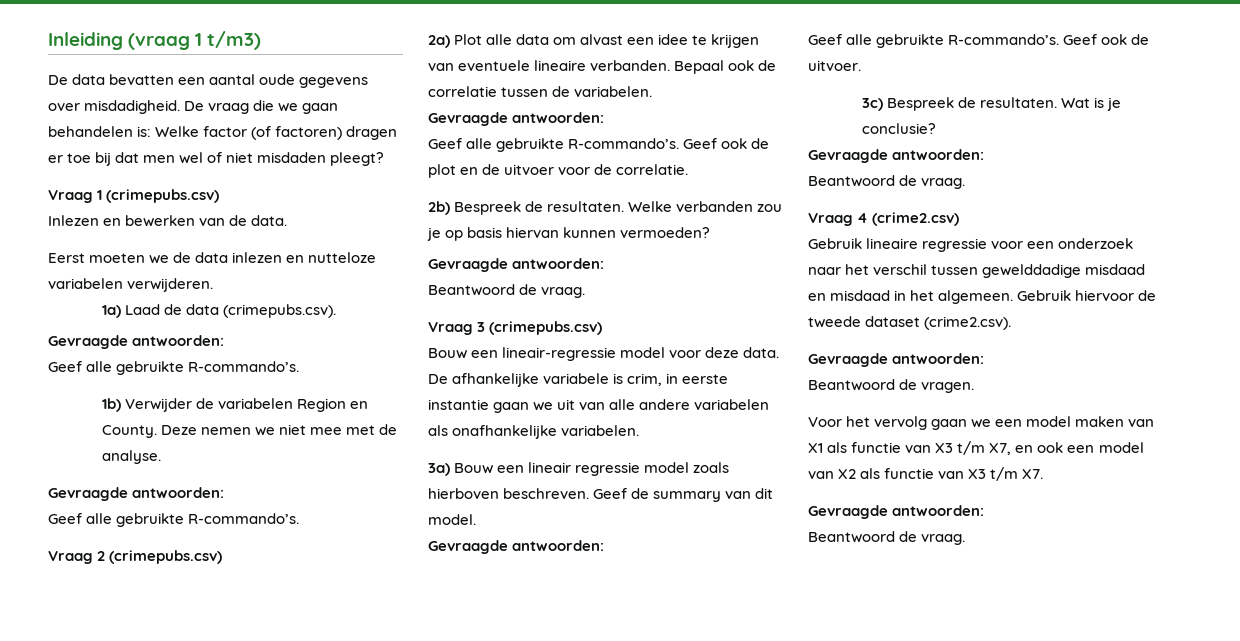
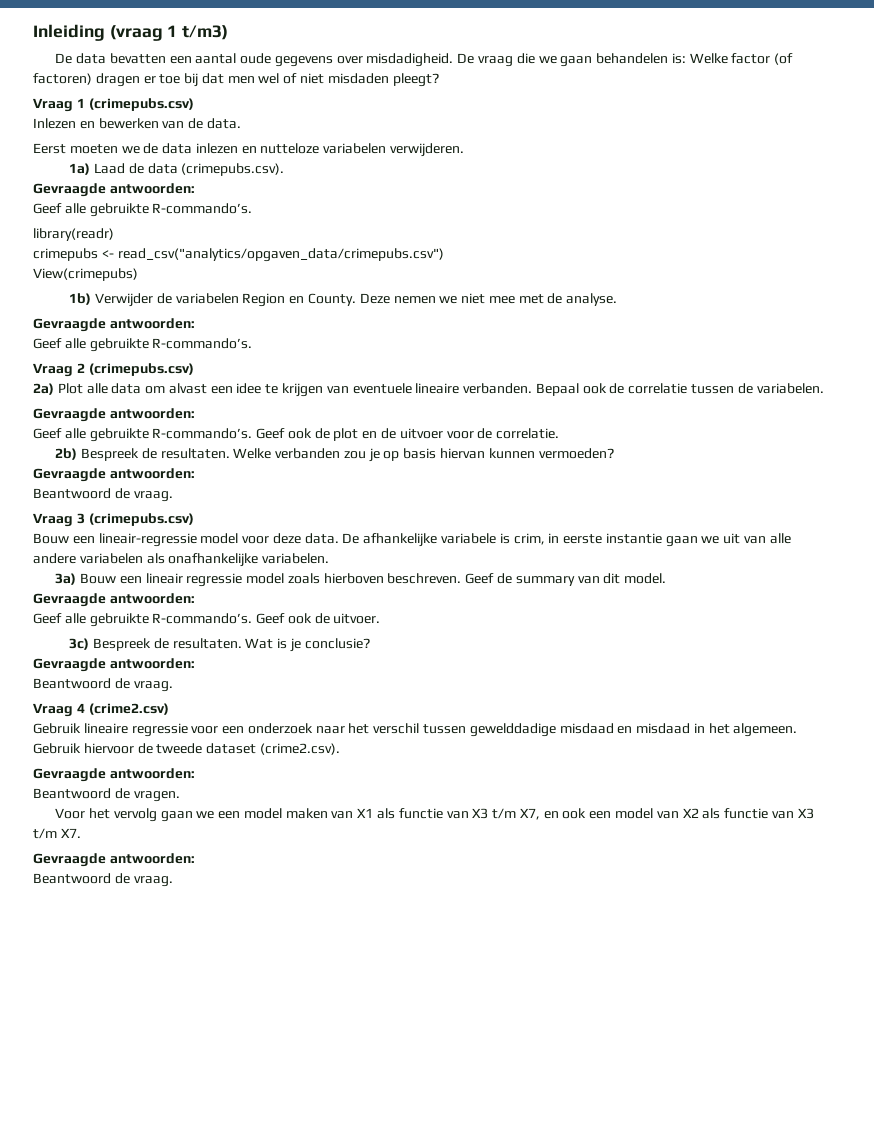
(300, 366) none -> [33,228,114,241] [33,248,444,262] [33,268,138,281] // library(readr) // crimepubs <- read_csv("analytics/opgaven_data/crimepubs.csv") // View(crimepubs)

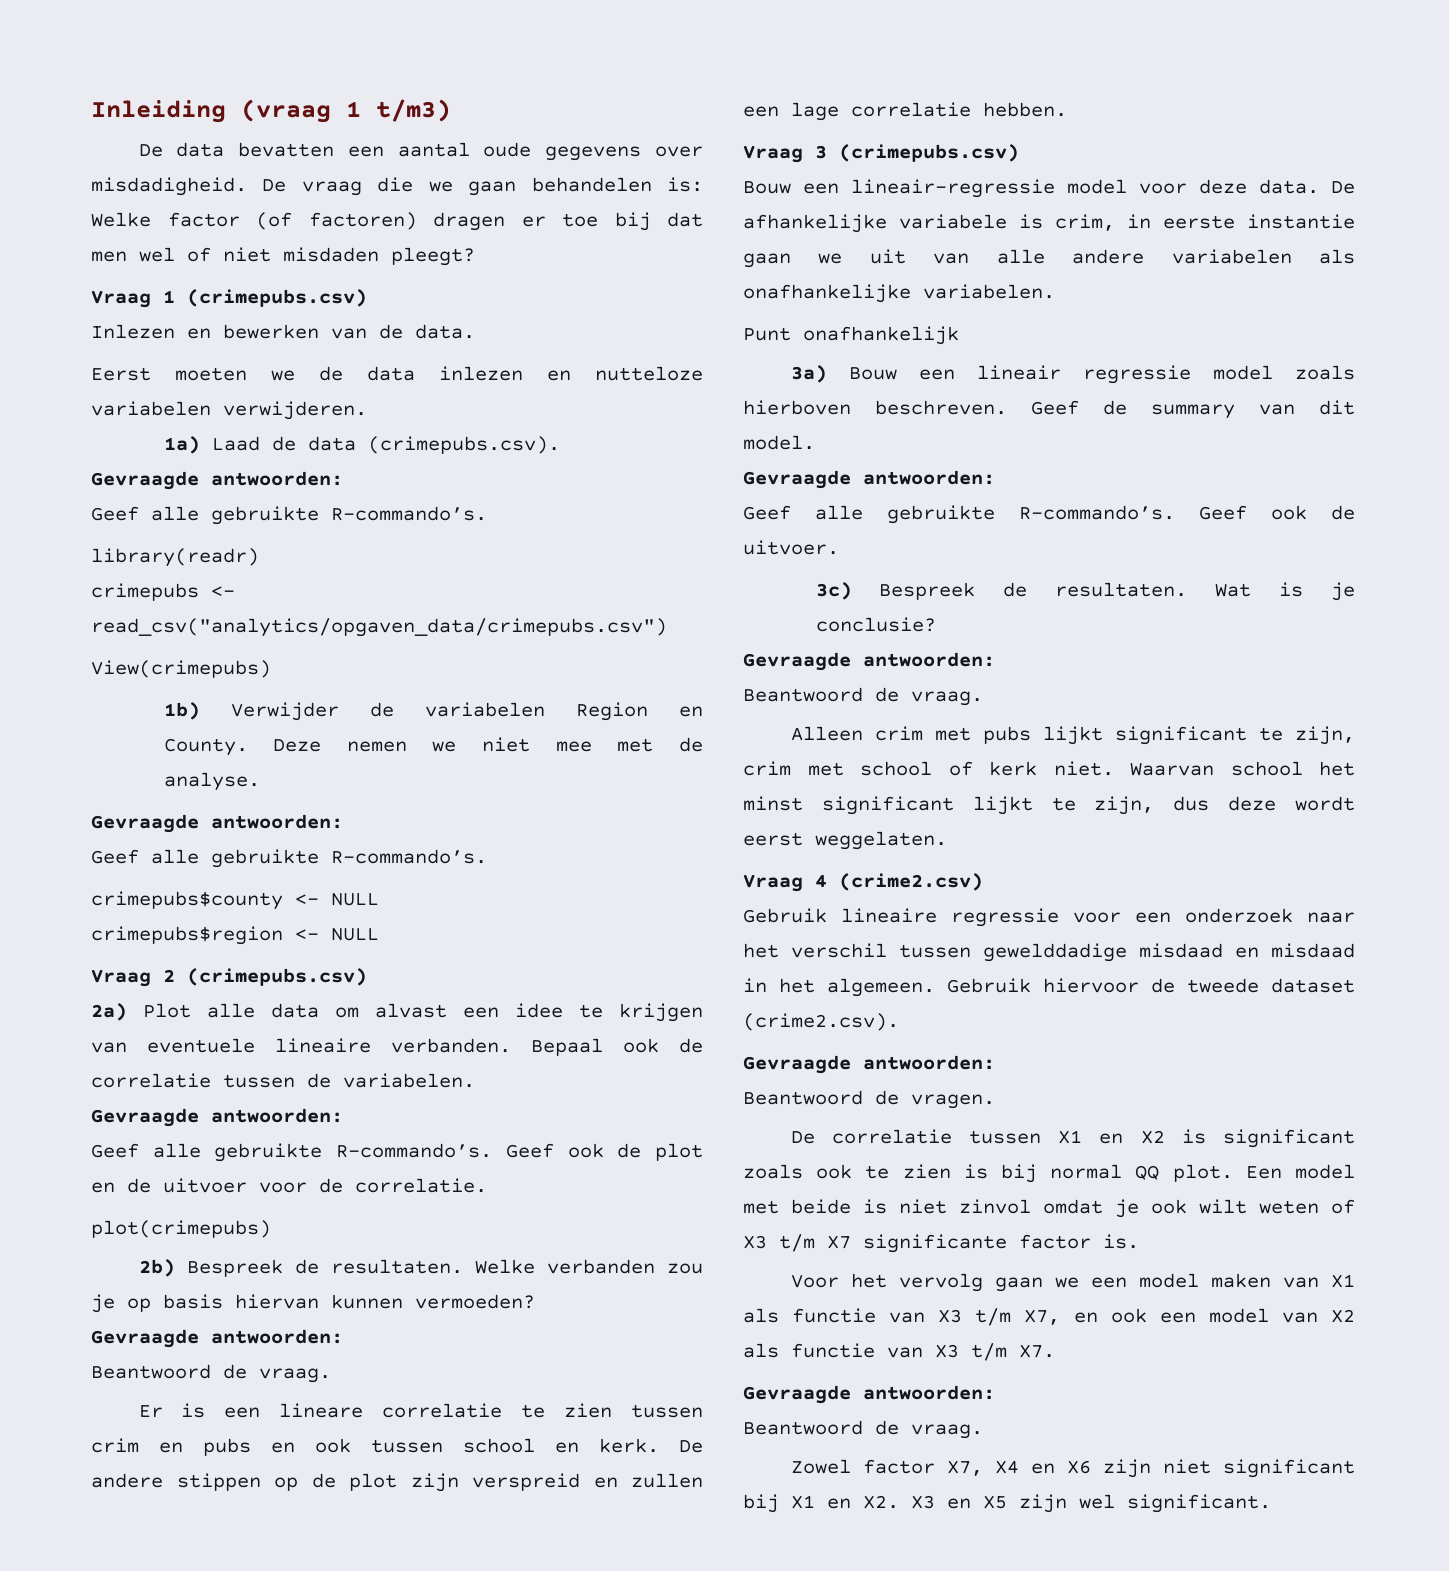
(253, 343) none -> [91,891,379,910] [91,926,379,945] // crimepubs$county <- NULL // crimepubs$region <- NULL
(560, 433) none -> [91,1220,271,1238] // plot(crimepubs)
(173, 496) none -> [138,1403,703,1418] [91,1438,703,1456] [91,1473,703,1492] [743,102,1067,121] // Er is een lineare correlatie te zien tussen crim en pubs en ook tussen school en kerk. De andere stippen op de plot zijn verspreid en zullen een lage correlatie hebben.
(330, 558) none -> [743,326,959,345] // Punt onafhankelijk
(173, 686) none -> [790,726,1355,745] [743,761,1355,776] [743,796,1355,815] [743,831,947,850] // Alleen crim met pubs lijkt significant te zijn, crim met school of kerk niet. Waarvan school het minst significant lijkt te zijn, dus deze wordt eerst weggelaten.
(180, 796) none -> [790,1129,1356,1148] [743,1164,1355,1183] [743,1199,1355,1218] [743,1234,1139,1253] // De correlatie tussen X1 en X2 is significant zoals ook te zien is bij normal QQ plot. Een model met beide is niet zinvol omdat je ook wilt weten of X3 t/m X7 significante factor is.
(173, 881) none -> [790,1459,1355,1478] [743,1494,1271,1513] // Zowel factor X7, X4 en X6 zijn niet significant bij X1 en X2. X3 en X5 zijn wel significant.

